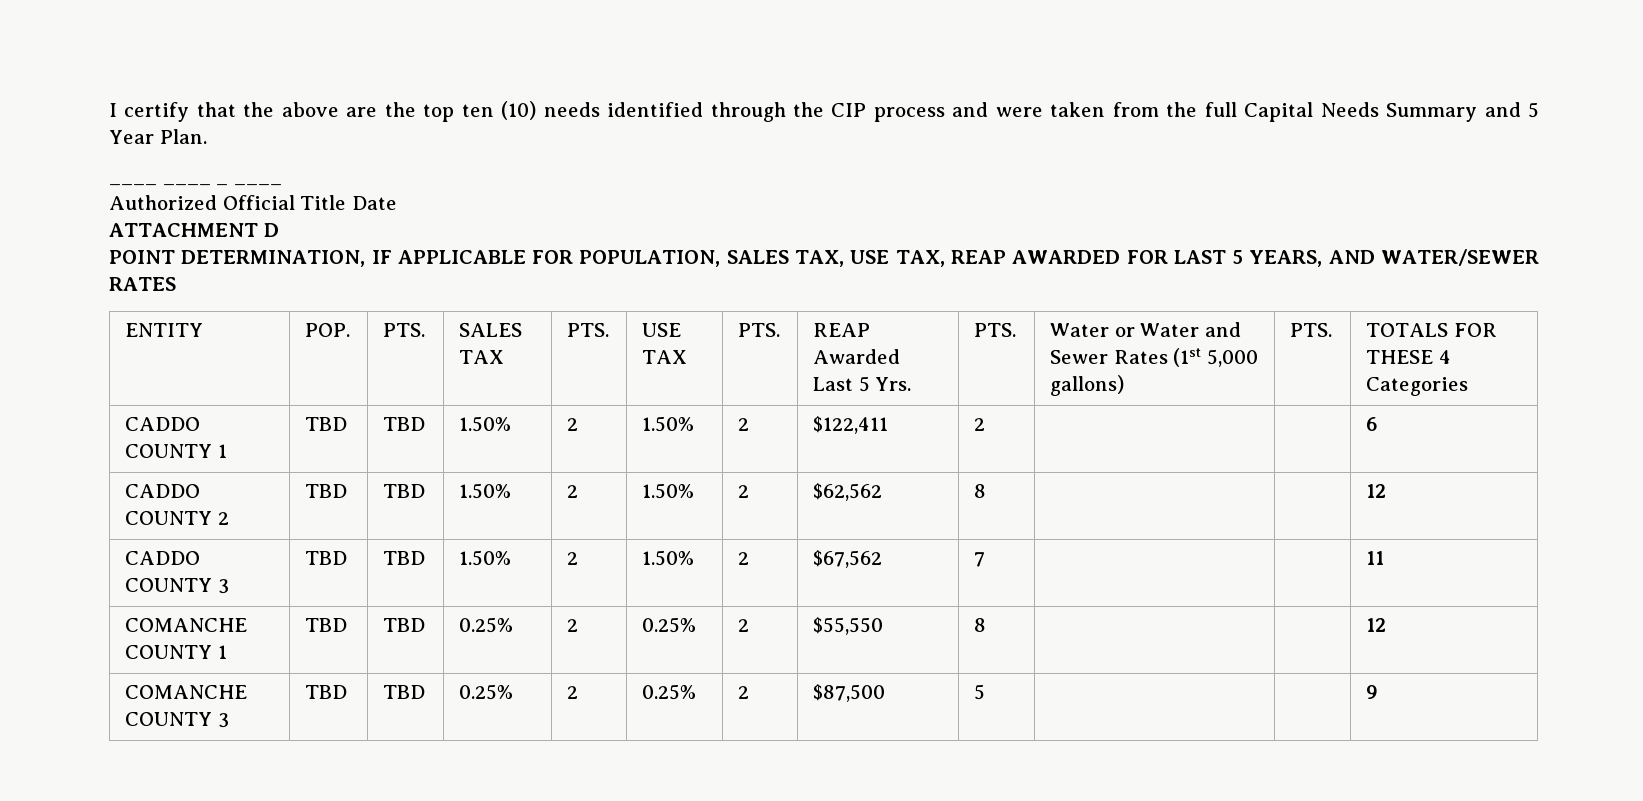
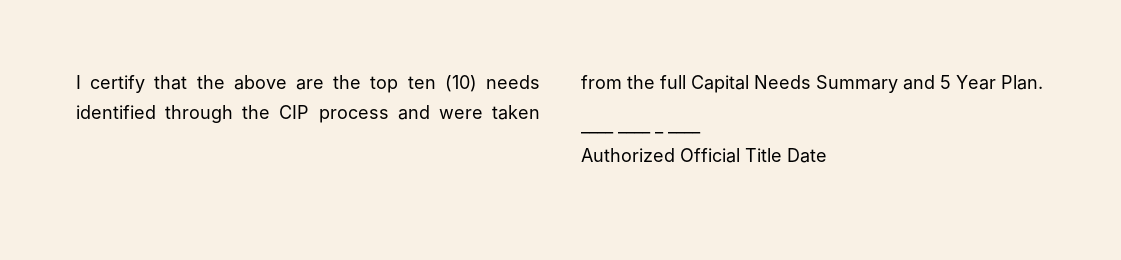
[109,223,279,237] [109,249,1540,267] [109,277,176,291] [125,323,204,337] [305,323,351,337] [383,323,426,337] [459,323,523,337] [459,350,505,364] [567,323,610,337] [642,323,682,337] [642,350,688,364] [738,323,781,337] [813,323,871,337] [813,349,901,364] [813,376,912,392] [974,323,1017,337] [1050,322,1241,337] [1050,348,1258,367] [1050,375,1125,396] [1290,323,1333,337] [1366,323,1497,337] [1366,350,1451,364] [1366,377,1469,396] [125,417,201,431] [125,444,227,458] [305,417,348,431] [383,417,426,431] [459,416,512,432] [567,418,579,431] [642,416,695,432] [738,418,750,431] [813,416,889,434] [974,418,986,431] [1366,417,1379,431] [125,484,201,498] [125,511,229,525] [305,484,348,498] [383,484,426,498] [459,483,512,499] [567,485,579,498] [642,483,695,499] [738,485,750,498] [813,483,883,501] [974,484,987,498] [1366,484,1387,498] [125,551,201,565] [125,578,229,594] [305,551,348,565] [383,551,426,565] [459,550,512,566] [567,552,579,565] [642,550,695,566] [738,552,750,565] [813,550,883,568] [974,552,986,567] [1366,551,1385,565] [125,618,248,632] [125,645,227,659] [305,618,348,632] [383,618,426,632] [459,617,514,633] [567,619,579,632] [642,617,697,633] [738,619,750,632] [813,617,884,635] [974,618,987,632] [1366,618,1387,632] [125,685,248,699] [125,712,229,728] [305,685,348,699] [383,685,426,699] [459,684,514,700] [567,686,579,699] [642,684,697,700] [738,686,750,699] [813,684,886,702] [974,684,986,700] [1366,685,1379,699] // ATTACHMENT D // POINT DETERMINATION, IF APPLICABLE FOR POPULATION, SALES TAX, USE TAX, REAP AWARDED FOR LAST 5 YEARS, AND WATER/SEWER RATES // ENTITY | POP. | PTS. | SALES TAX | PTS. | USE TAX | PTS. | REAP Awarded Last 5 Yrs. | PTS. | Water or Water and Sewer Rates (1st 5,000 gallons) | PTS. | TOTALS FOR THESE 4 Categories // CADDO COUNTY 1 | TBD | TBD | 1.50% | 2 | 1.50% | 2 | $122,411 | 2 | | | 6 // CADDO COUNTY 2 | TBD | TBD | 1.50% | 2 | 1.50% | 2 | $62,562 | 8 | | | 12 // CADDO COUNTY 3 | TBD | TBD | 1.50% | 2 | 1.50% | 2 | $67,562 | 7 | | | 11 // COMANCHE COUNTY 1 | TBD | TBD | 0.25% | 2 | 0.25% | 2 | $55,550 | 8 | | | 12 // COMANCHE COUNTY 3 | TBD | TBD | 0.25% | 2 | 0.25% | 2 | $87,500 | 5 | | | 9 -> (827, 155) none

